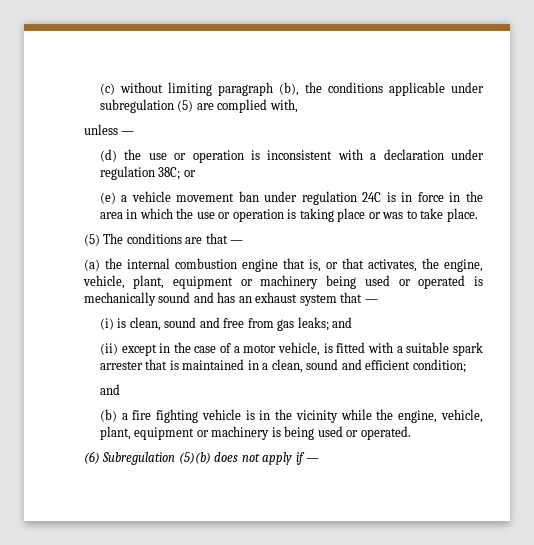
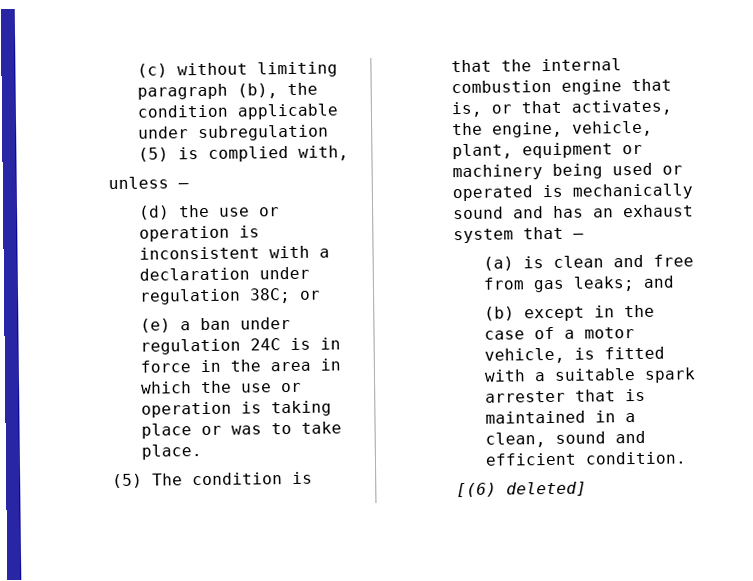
[327,82,383,93] conditions -> [136,104,228,118] condition
[196,103,214,110] are -> [177,147,199,160] is
[131,191,235,202] vehicle movement -> (191, 326) none
[126,233,244,244] [83,259,100,271] conditions are that — // (a) -> [191,471,313,486] [450,59,492,73] condition is that
[99,317,197,331] (i) is clean, sound -> [482,255,604,271] (a) is clean
[99,343,118,355] (ii) -> [483,306,515,321] (b)
[412,359,466,373] [99,384,120,395] [99,409,483,423] [99,426,411,440] [83,451,320,465] condition; // and // (b) a fire fighting vehicle is in the vicinity while the engine, vehicle, plant, equipment or machinery is being used or operated. // (6) Subregulation (5)(b) does not apply if — -> [584,451,687,465] [455,481,587,498] condition. // [(6) deleted]

